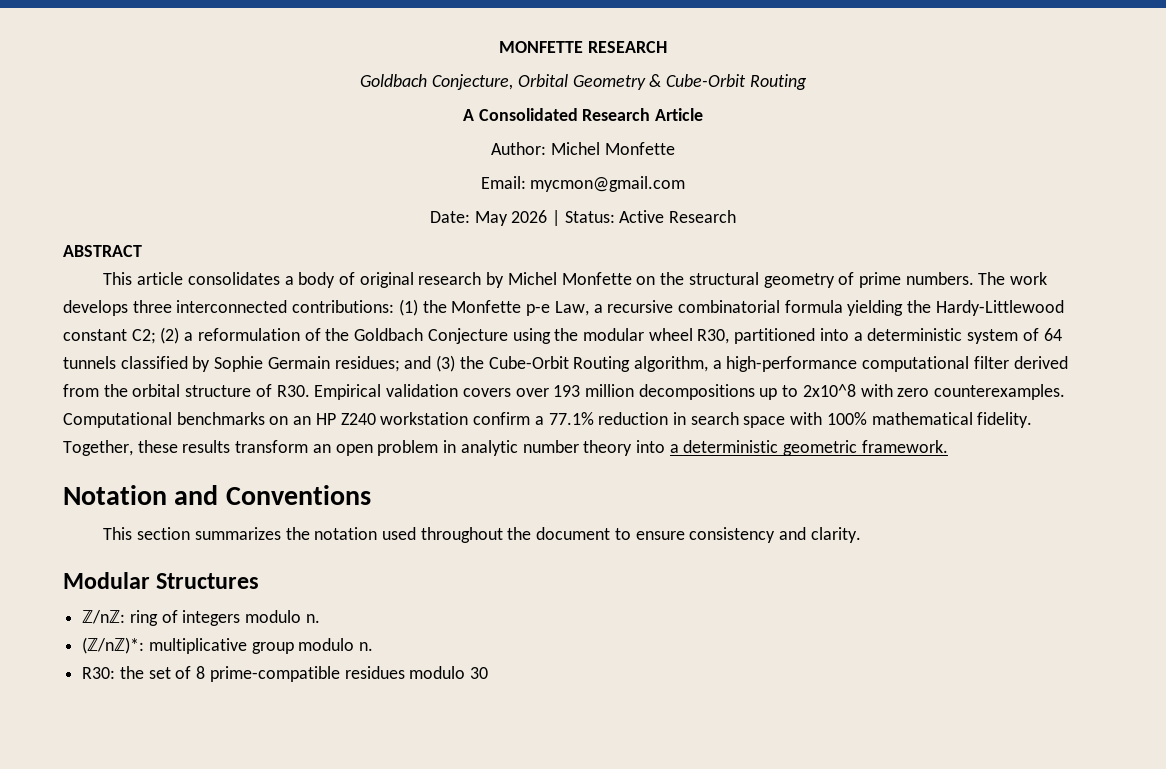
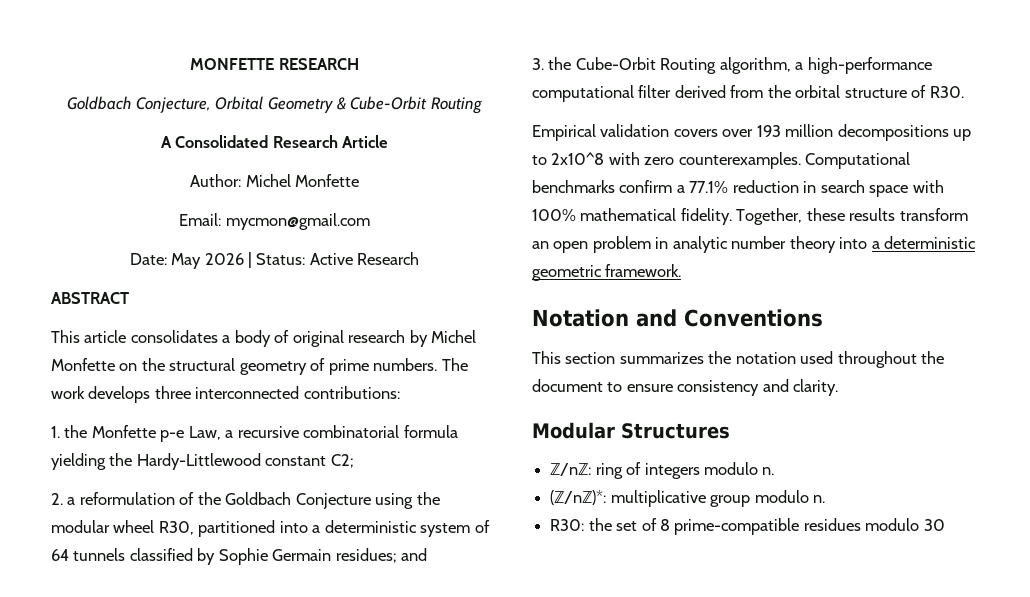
[398,299,418,316] (1) -> [51,426,60,438] // 1.
[160,327,180,344] (2) -> [51,493,63,505] // 2.
[436,355,456,372] (3) -> [532,58,544,70] // 3.
(310, 391) none -> (964, 92) //
[269,412,469,425] on an HP Z240 workstation -> (615, 186) none

